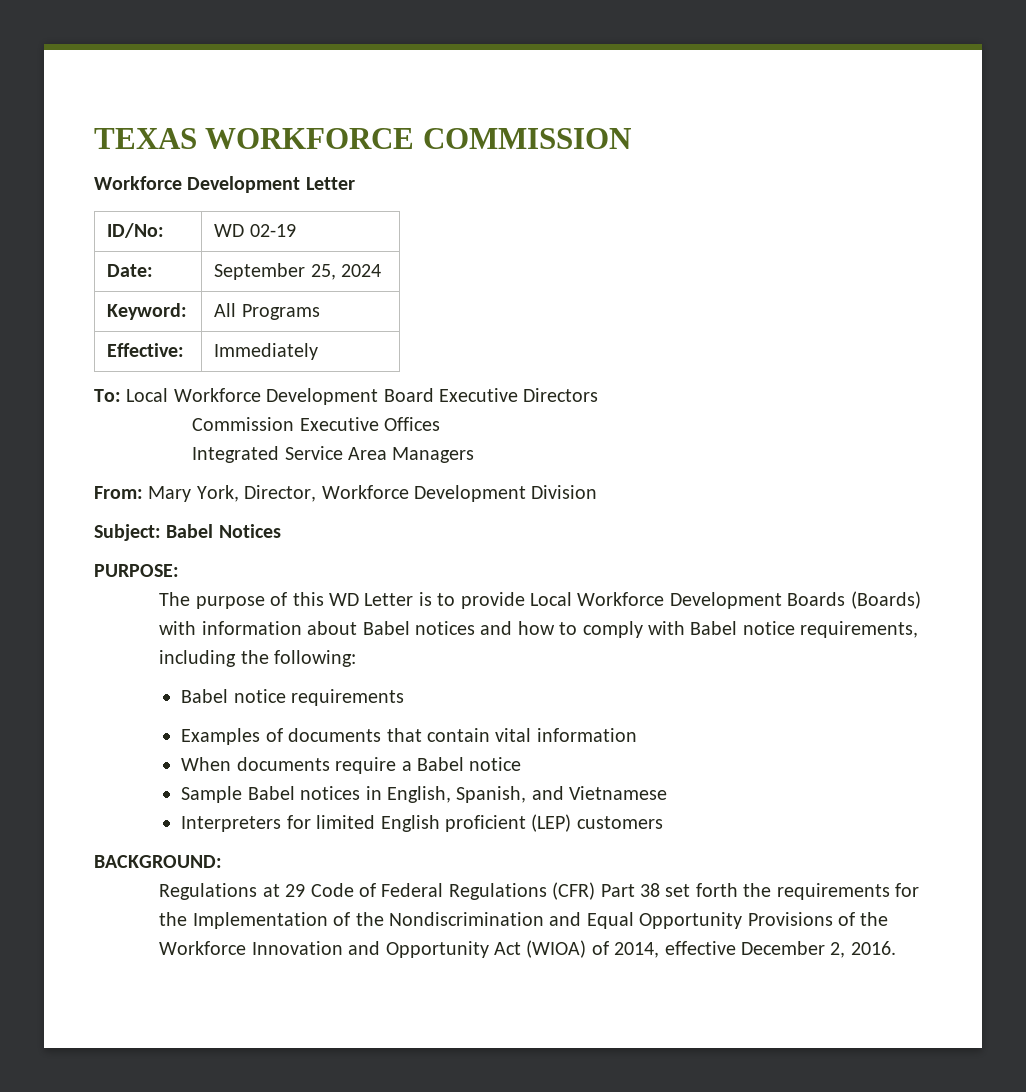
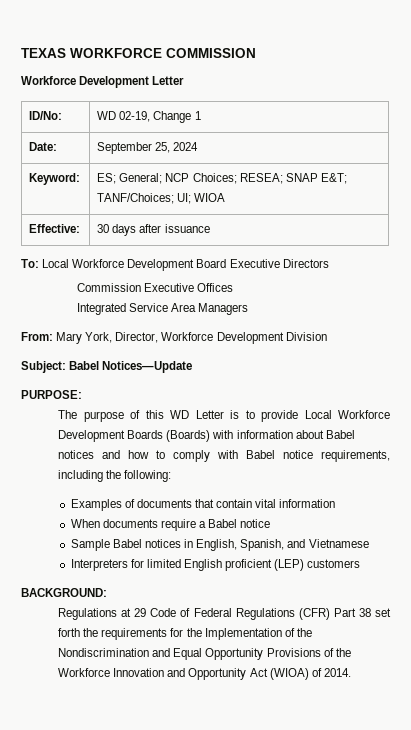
[249,224,296,237] 02-19 -> [119,111,201,123] 02-19, Change 1
[214,303,320,320] [107,343,185,357] [214,343,319,360] All Programs // Effective: | Immediately -> [97,173,347,184] [97,193,226,204] [29,224,81,233] [97,224,210,236] ES; General; NCP Choices; RESEA; SNAP E&T; TANF/Choices; UI; WIOA // Effective: | 30 days after issuance
[218,524,281,538] Notices -> [102,361,193,373] Notices—Update
[181,689,405,706] // Babel notice requirements -> (172, 476) none
[614,941,896,958] 2014, effective December 2, 2016. -> [323,668,351,677] 2014.

